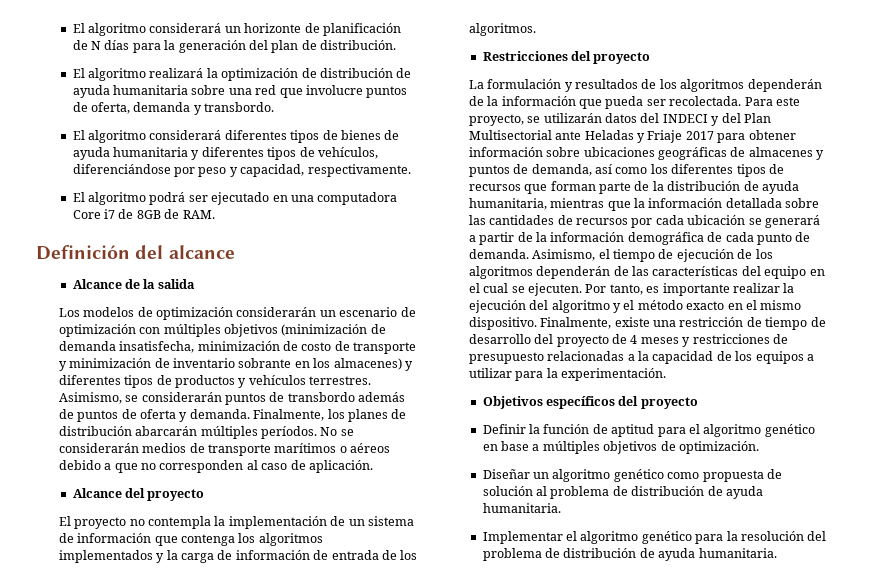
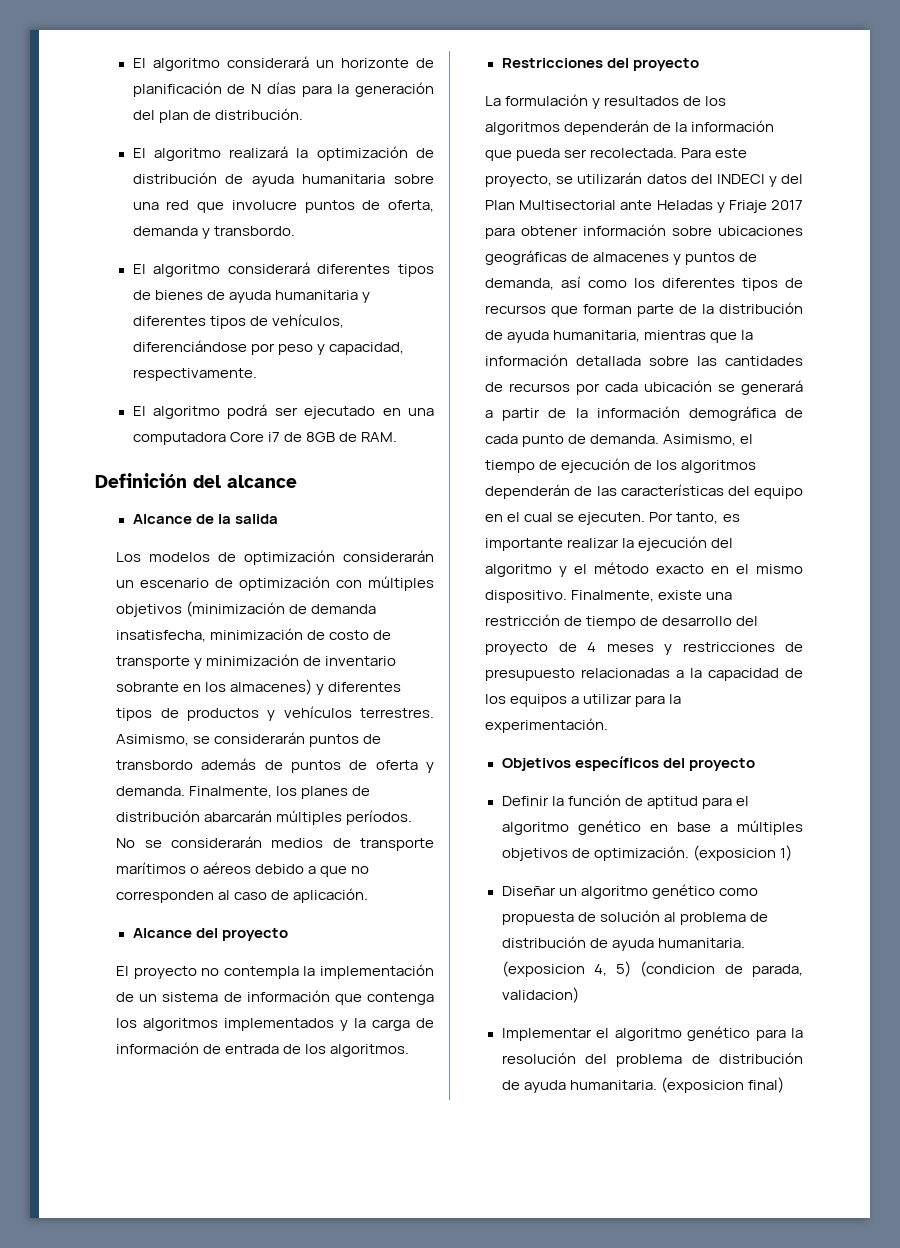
(759, 447) none -> [692,845,792,861] (exposicion 1)
(561, 508) none -> [501,961,803,977] [501,987,579,1003] (exposicion 4, 5) (condicion de parada, validacion)
(777, 553) none -> [660,1077,784,1093] (exposicion final)

